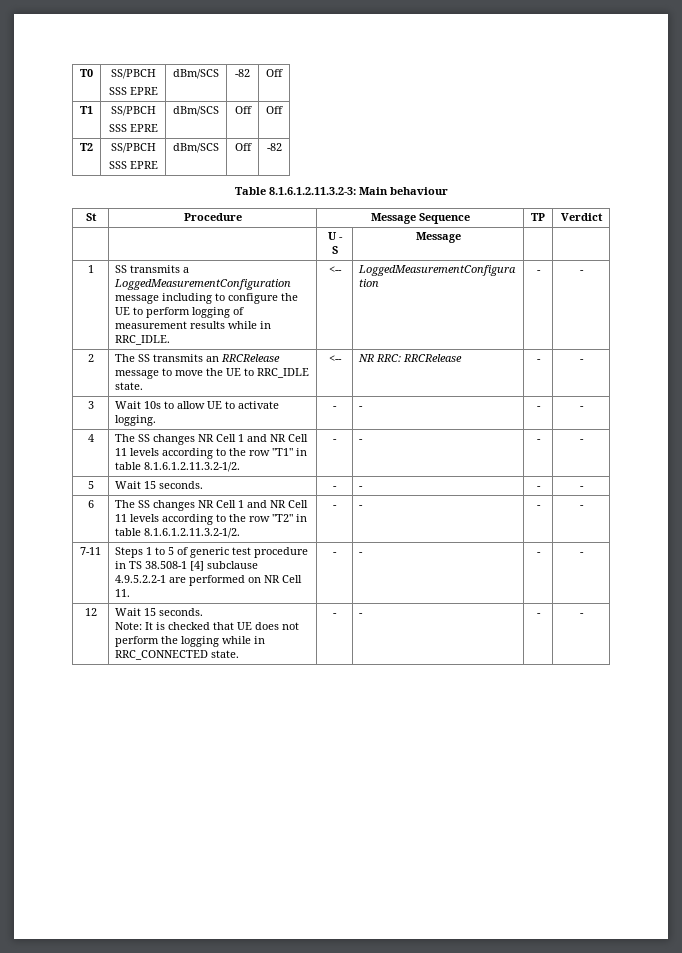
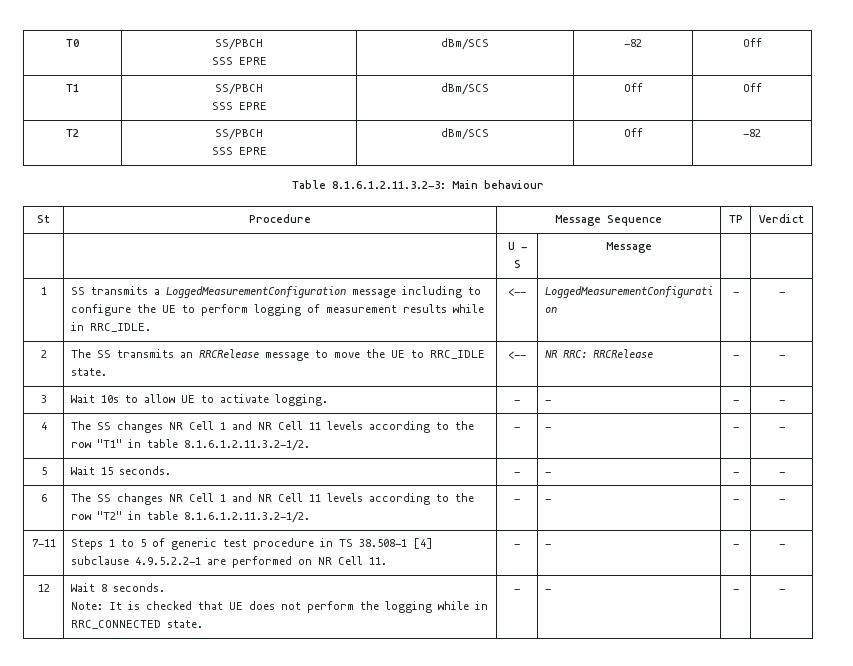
[144,608,157,616] 15 -> [100,584,107,592] 8

